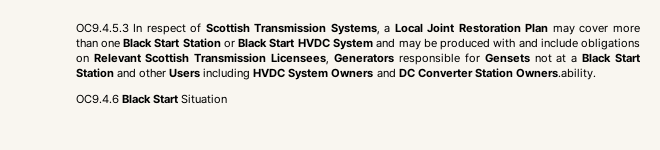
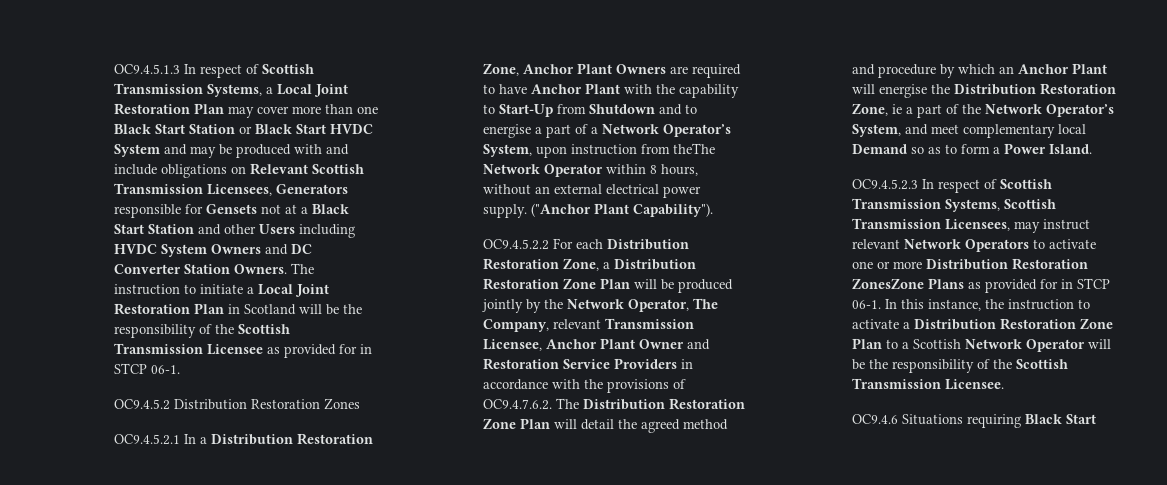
[75,23,129,33] OC9.4.5.3 -> [113,64,180,74] OC9.4.5.1.3
[515,68,596,80] Owners.ability. -> [233,263,314,274] [113,284,329,297] [113,303,362,315] [113,324,290,338] [113,343,372,358] [113,363,180,374] [113,398,360,410] [113,433,373,445] [482,63,741,78] [482,83,739,98] [482,104,697,117] [482,124,731,138] [482,143,715,158] [482,164,698,177] [482,184,701,198] [482,203,713,218] [482,238,689,250] [482,258,696,271] [482,278,733,293] [481,298,718,313] [482,318,694,332] [482,338,710,351] [482,358,693,370] [482,379,686,393] [482,398,745,410] [482,418,728,433] [851,63,1107,78] [851,83,1116,98] [851,103,1114,118] [851,124,1086,138] [851,143,1092,154] [851,179,1052,193] [851,198,1056,212] [851,218,1090,233] [851,239,1096,252] [851,258,1088,270] [851,278,1110,293] [851,299,1090,311] [851,318,1113,330] [851,338,1111,352] [851,359,1068,373] [851,378,1004,390] Owners. The instruction to initiate a Local Joint Restoration Plan in Scotland will be the responsibility of the Scottish Transmission Licensee as provided for in STCP 06-1. // OC9.4.5.2 Distribution Restoration Zones // OC9.4.5.2.1 In a Distribution Restoration Zone, Anchor Plant Owners are required to have Anchor Plant with the capability to Start-Up from Shutdown and to energise a part of a Network Operator’s System, upon instruction from theThe Network Operator within 8 hours, without an external electrical power supply. ("Anchor Plant Capability"). // OC9.4.5.2.2 For each Distribution Restoration Zone, a Distribution Restoration Zone Plan will be produced jointly by the Network Operator, The Company, relevant Transmission Licensee, Anchor Plant Owner and Restoration Service Providers in accordance with the provisions of OC9.4.7.6.2. The Distribution Restoration Zone Plan will detail the agreed method and procedure by which an Anchor Plant will energise the Distribution Restoration Zone, ie a part of the Network Operator’s System, and meet complementary local Demand so as to form a Power Island. // OC9.4.5.2.3 In respect of Scottish Transmission Systems, Scottish Transmission Licensees, may instruct relevant Network Operators to activate one or more Distribution Restoration ZonesZone Plans as provided for in STCP 06-1. In this instance, the instruction to activate a Distribution Restoration Zone Plan to a Scottish Network Operator will be the responsibility of the Scottish Transmission Licensee.
[121,94,228,104] Black Start Situation -> [901,414,1096,428] Situations requiring Black Start

